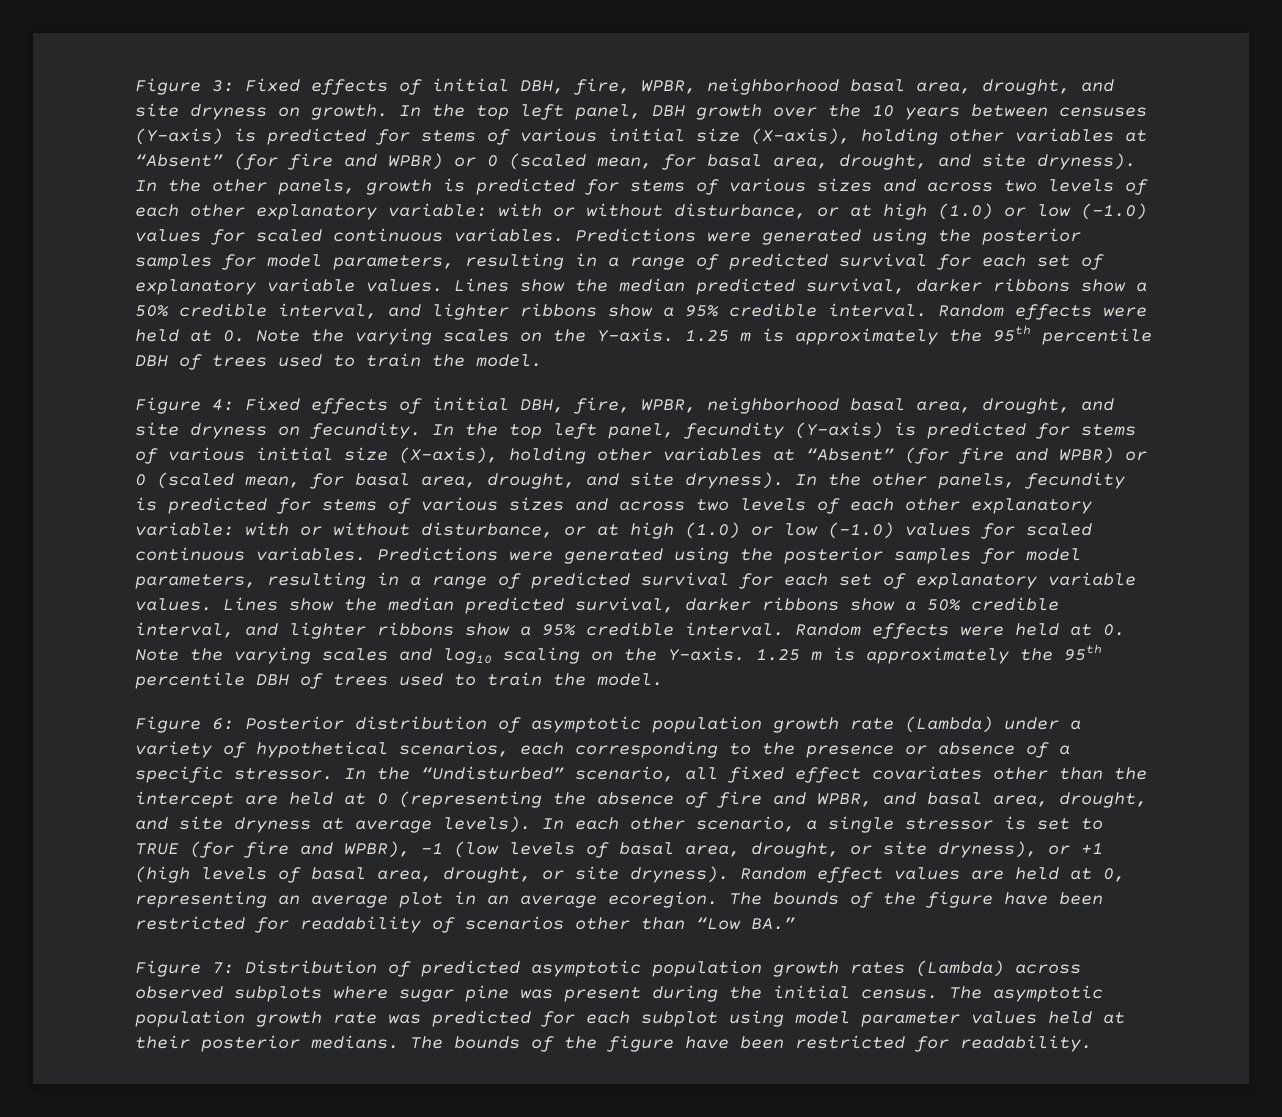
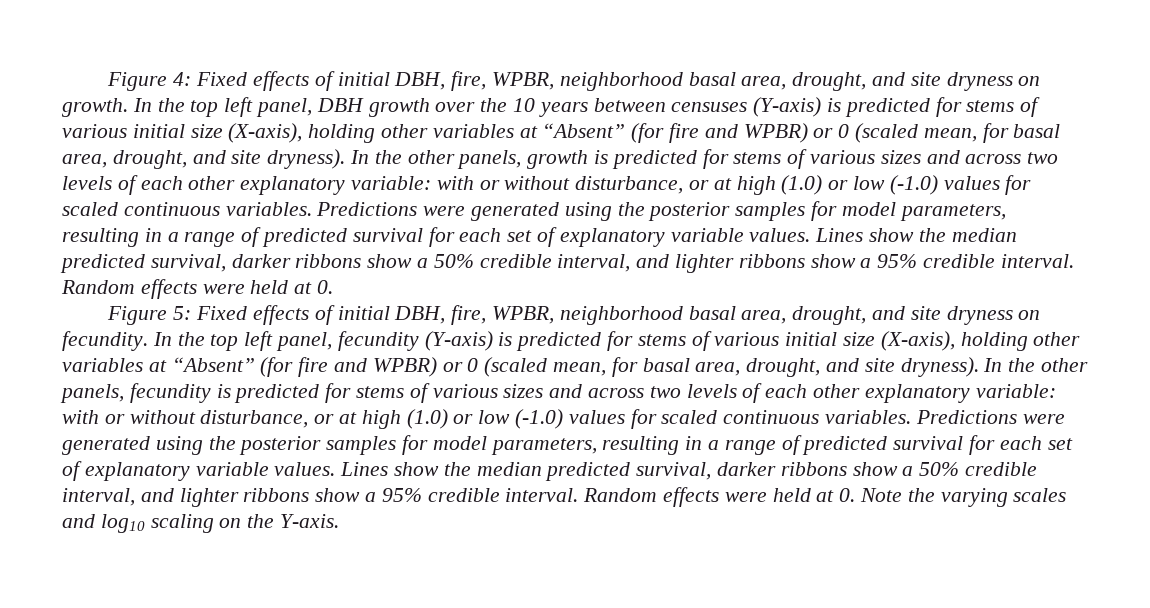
[135,78,234,95] Figure 3: -> [107,72,192,91] Figure 4:
[256,325,1152,345] [135,353,542,370] [135,397,234,414] Note the varying scales on the Y-axis. 1.25 m is approximately the 95th percentile DBH of trees used to train the model. // Figure 4: -> [107,306,192,325] // Figure 5:
[756,644,1102,664] [135,672,663,689] [135,716,1081,733] [135,741,1070,758] [135,766,1147,783] [135,791,1147,808] [135,816,1103,833] [135,841,1103,858] [135,866,1125,883] [135,891,1103,908] [135,916,795,933] [135,960,1081,977] [135,985,1103,1002] [135,1010,1125,1027] [135,1035,1092,1052] 1.25 m is approximately the 95th percentile DBH of trees used to train the model. // Figure 6: Posterior distribution of asymptotic population growth rate (Lambda) under a variety of hypothetical scenarios, each corresponding to the presence or absence of a specific stressor. In the “Undisturbed” scenario, all fixed effect covariates other than the intercept are held at 0 (representing the absence of fire and WPBR, and basal area, drought, and site dryness at average levels). In each other scenario, a single stressor is set to TRUE (for fire and WPBR), -1 (low levels of basal area, drought, or site dryness), or +1 (high levels of basal area, drought, or site dryness). Random effect values are held at 0, representing an average plot in an average ecoregion. The bounds of the figure have been restricted for readability of scenarios other than “Low BA.” // Figure 7: Distribution of predicted asymptotic population growth rates (Lambda) across observed subplots where sugar pine was present during the initial census. The asymptotic population growth rate was predicted for each subplot using model parameter values held at their posterior medians. The bounds of the figure have been restricted for readability. -> (340, 521) none

